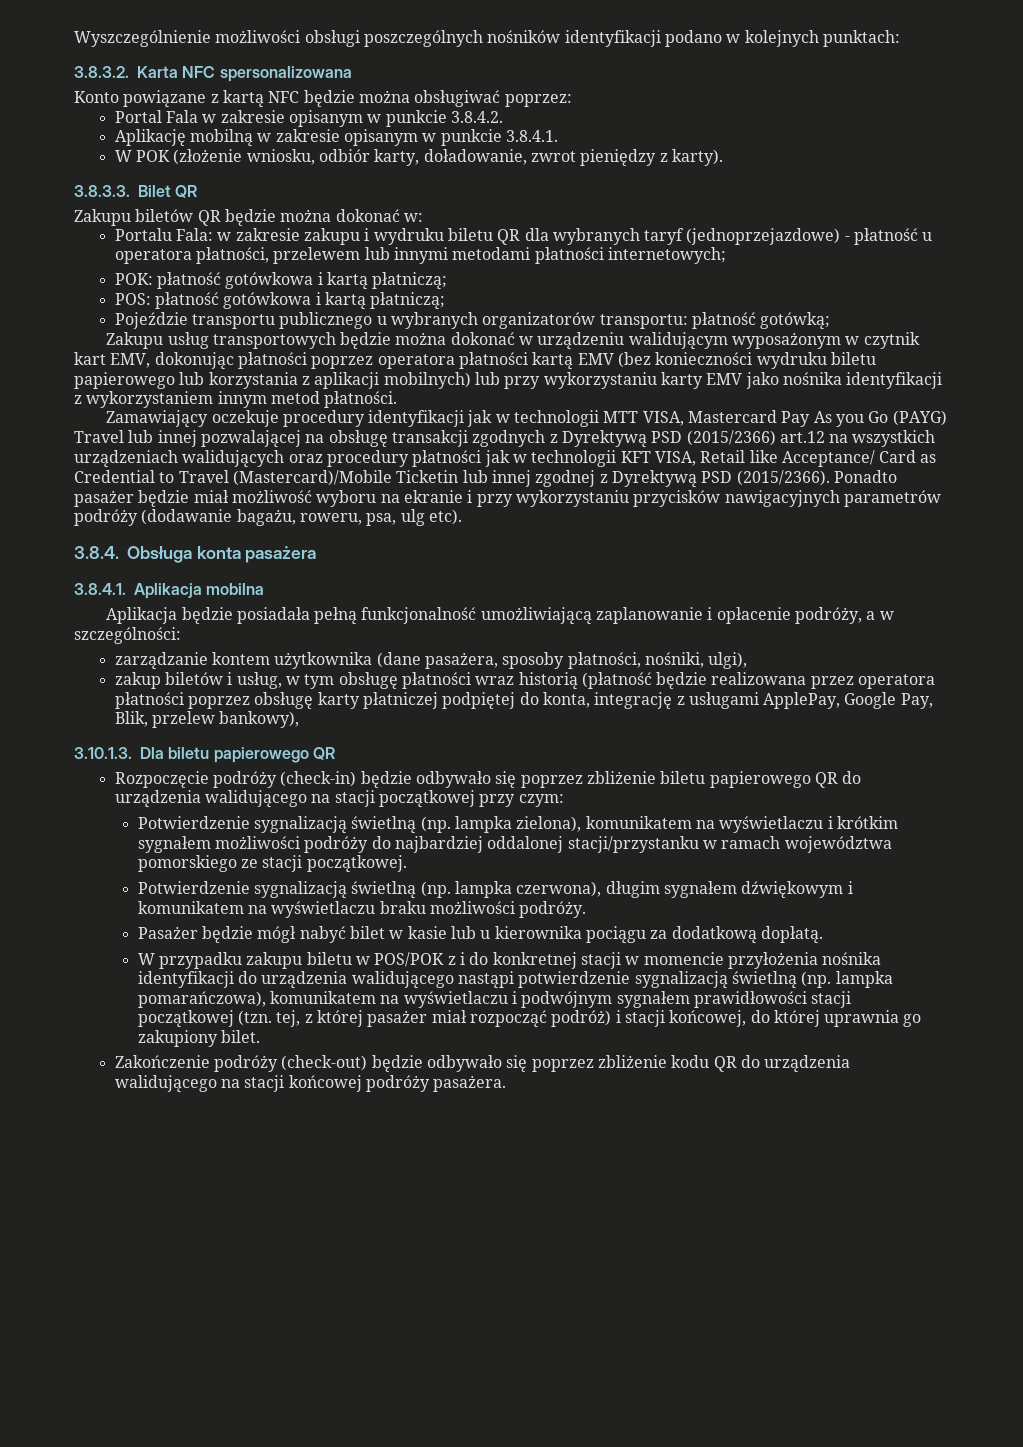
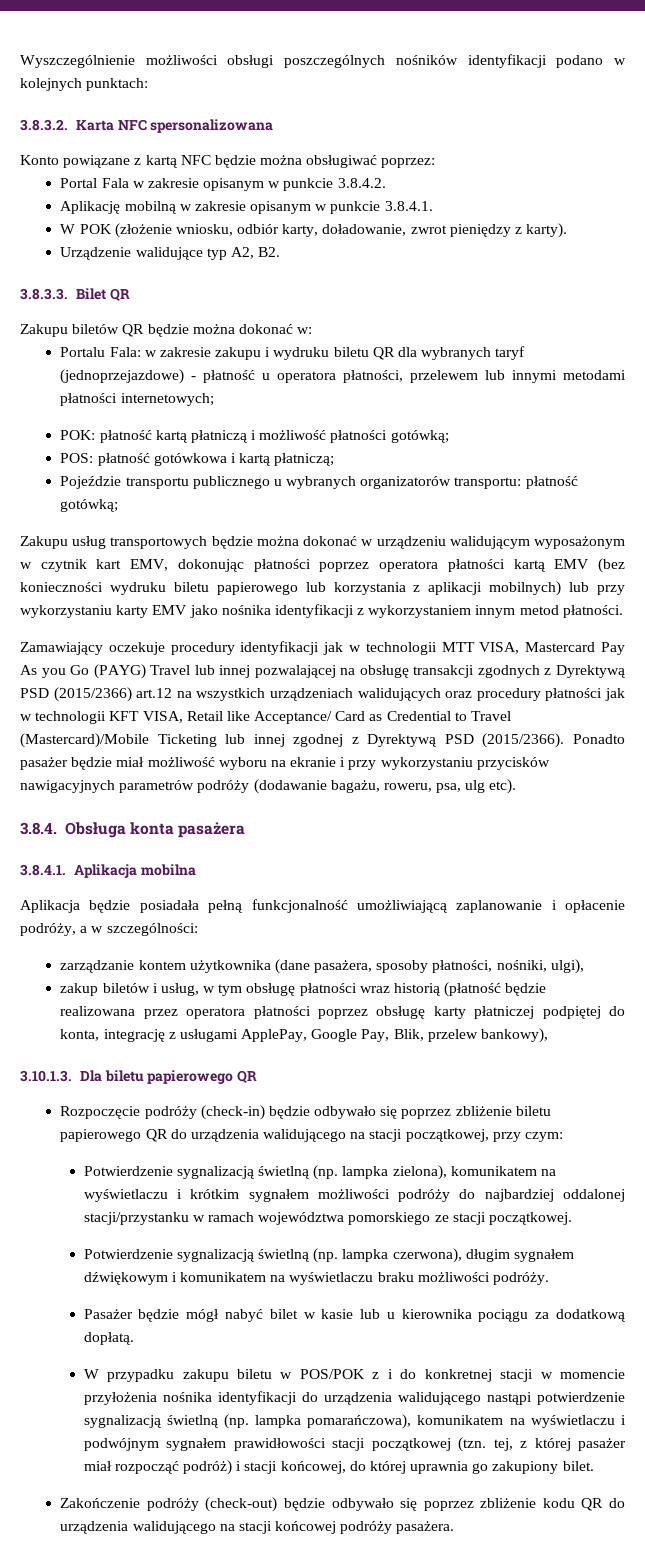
(723, 157) none -> [60,247,281,260] // Urządzenie walidujące typ A2, B2.
[225,272,448,290] gotówkowa i kartą płatniczą; -> [155,430,449,443] kartą płatniczą i możliwość płatności gotówką;
[396,470,459,483] Ticketin -> [157,734,217,747] Ticketing
[378,790,475,808] początkowej -> [405,1129,489,1142] początkowej,

